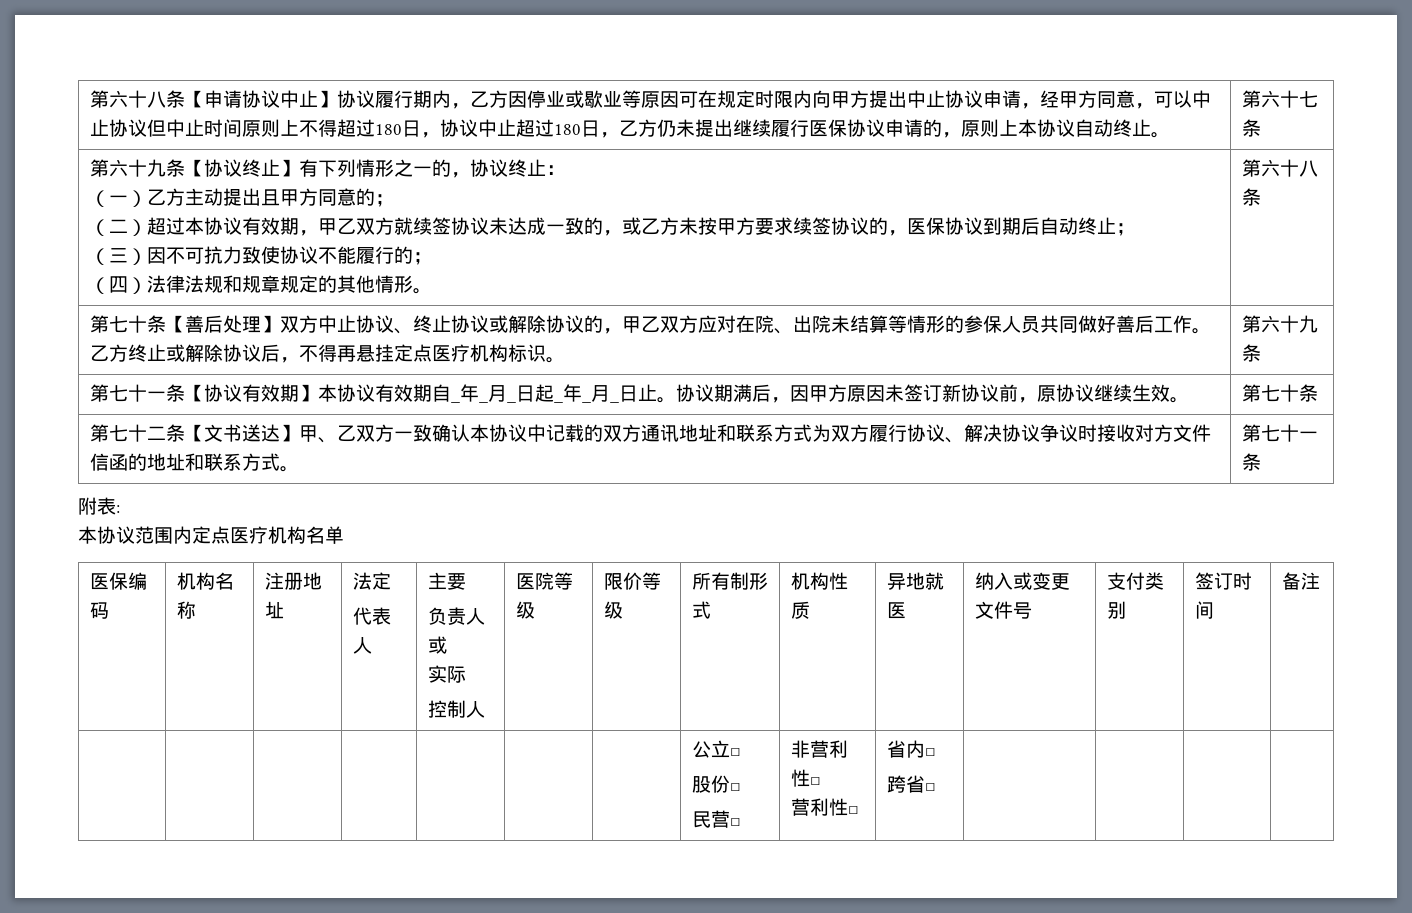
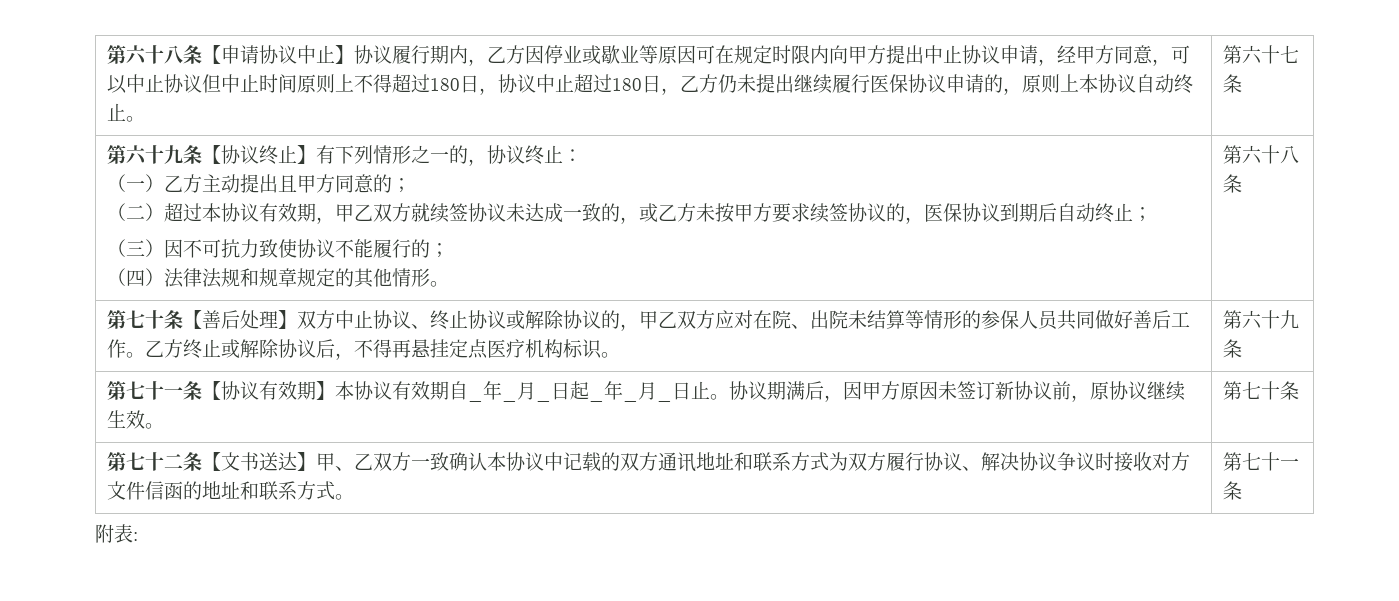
[78,526,344,544] [89,572,147,590] [89,602,109,619] [176,572,234,590] [176,601,196,619] [264,572,322,590] [264,601,284,619] [352,572,391,590] [352,607,391,625] [352,637,372,654] [427,572,466,590] [427,607,485,625] [427,636,447,654] [427,665,466,683] [427,700,485,718] [515,572,573,590] [515,601,535,619] [603,572,661,590] [603,601,623,619] [691,572,768,590] [691,601,711,619] [790,572,848,590] [790,601,810,619] [886,572,944,590] [886,602,906,619] [974,572,1070,590] [974,601,1032,619] [1106,572,1164,590] [1106,601,1126,619] [1194,572,1252,590] [1194,601,1214,619] [1281,572,1320,590] [691,740,741,758] [691,775,741,793] [691,810,741,828] [790,740,848,758] [790,769,821,787] [790,798,859,816] [886,740,936,758] [886,775,936,793] // 本协议范围内定点医疗机构名单 // 医保编码 | 机构名称 | 注册地址 | 法定 // 代表人 | 主要 // 负责人或 // 实际 // 控制人 | 医院等级 | 限价等级 | 所有制形式 | 机构性质 | 异地就医 | 纳入或变更文件号 | 支付类别 | 签订时间 | 备注 // | | | | | | | 公立□ // 股份□ // 民营□ | 非营利性□ // 营利性□ | 省内□ // 跨省□ | | | | -> (138, 536) none

